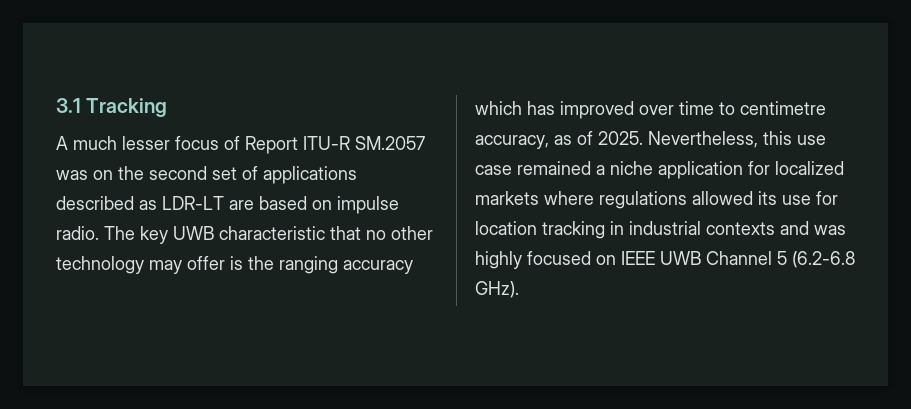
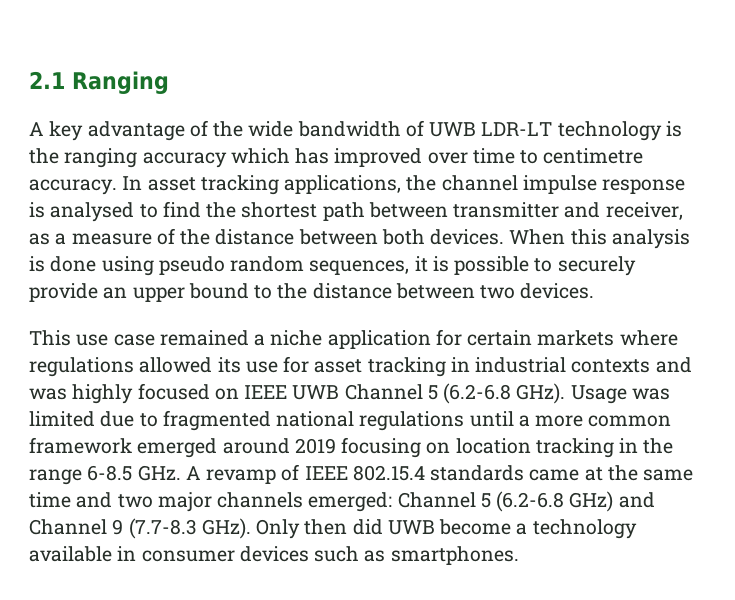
[56,98,168,117] [56,136,425,154] [56,166,357,184] [56,196,399,214] [56,226,433,244] [56,256,225,274] 3.1 Tracking // A much lesser focus of Report ITU-R SM.2057 was on the second set of applications described as LDR-LT are based on impulse radio. The key UWB characteristic that no other technology may offer -> [29,71,169,94] [29,120,662,141] 2.1 Ranging // A key advantage of the wide bandwidth of UWB LDR-LT technology
[475,131,792,149] accuracy, as of 2025. Nevertheless, this -> [29,175,686,195] [29,201,683,222] [29,228,690,249] [29,256,636,276] [29,283,595,302] [29,330,71,346] accuracy. In asset tracking applications, the channel impulse response is analysed to find the shortest path between transmitter and receiver, as a measure of the distance between both devices. When this analysis is done using pseudo random sequences, it is possible to securely provide an upper bound to the distance between two devices. // This
[775,161,844,175] localized -> [467,330,533,346] certain
[475,221,537,235] location -> [314,359,363,373] asset
(519, 289) none -> [570,385,670,404] [29,410,672,431] [29,437,674,458] [29,464,694,485] [29,491,655,512] [29,518,637,539] [29,546,519,565] Usage was limited due to fragmented national regulations until a more common framework emerged around 2019 focusing on location tracking in the range 6-8.5 GHz. A revamp of IEEE 802.15.4 standards came at the same time and two major channels emerged: Channel 5 (6.2-6.8 GHz) and Channel 9 (7.7-8.3 GHz). Only then did UWB become a technology available in consumer devices such as smartphones.

